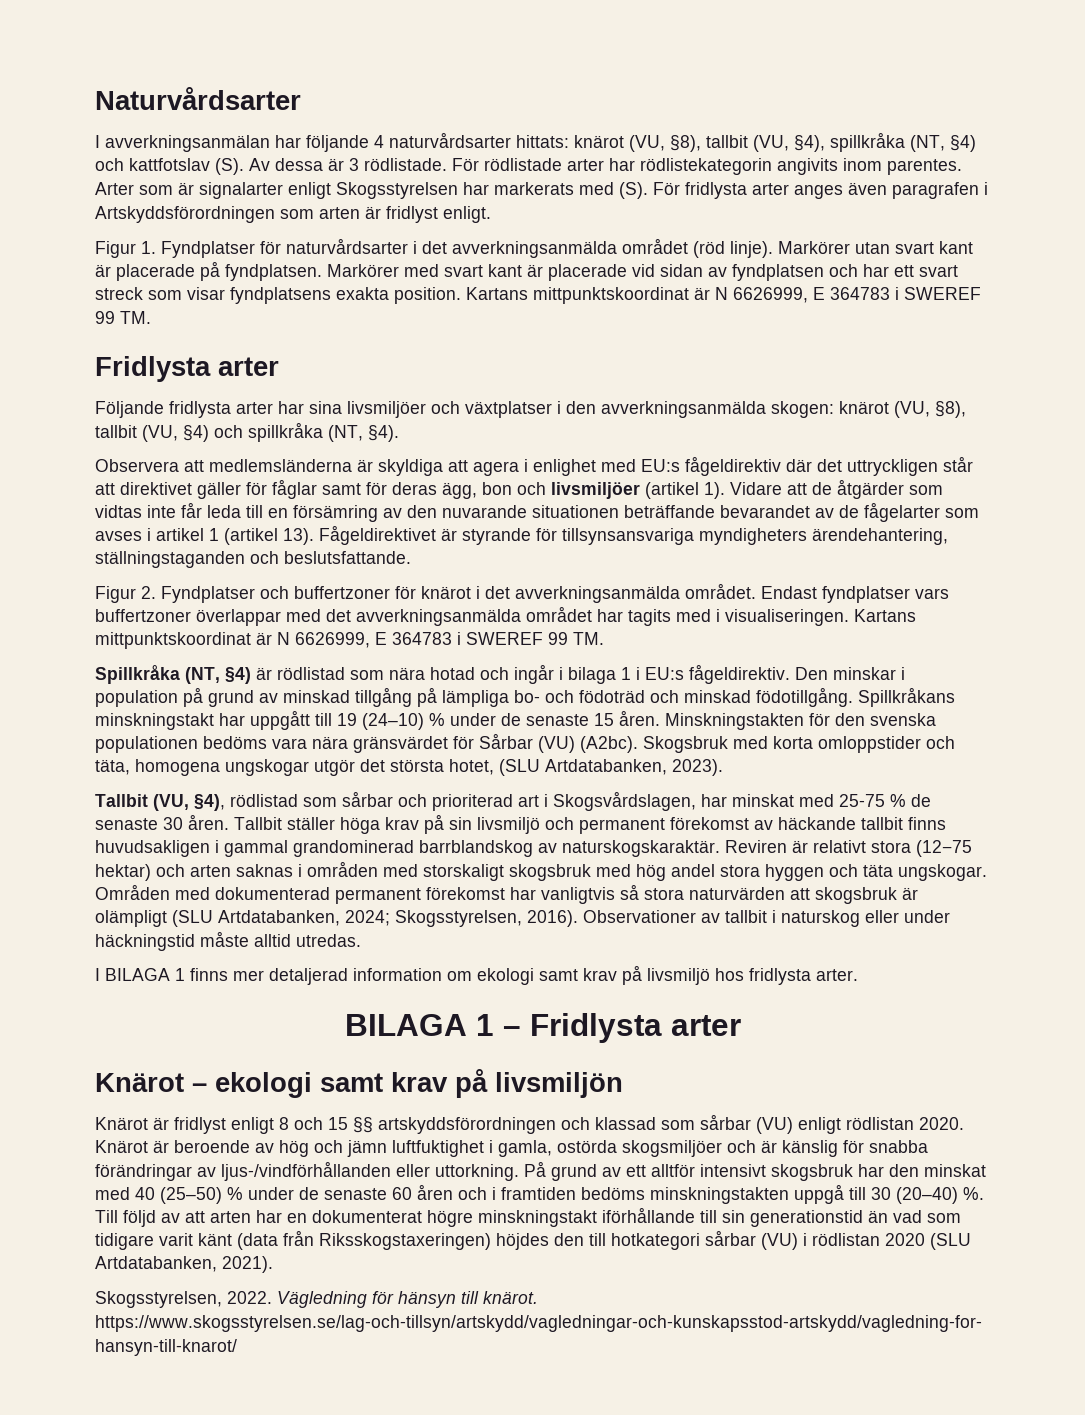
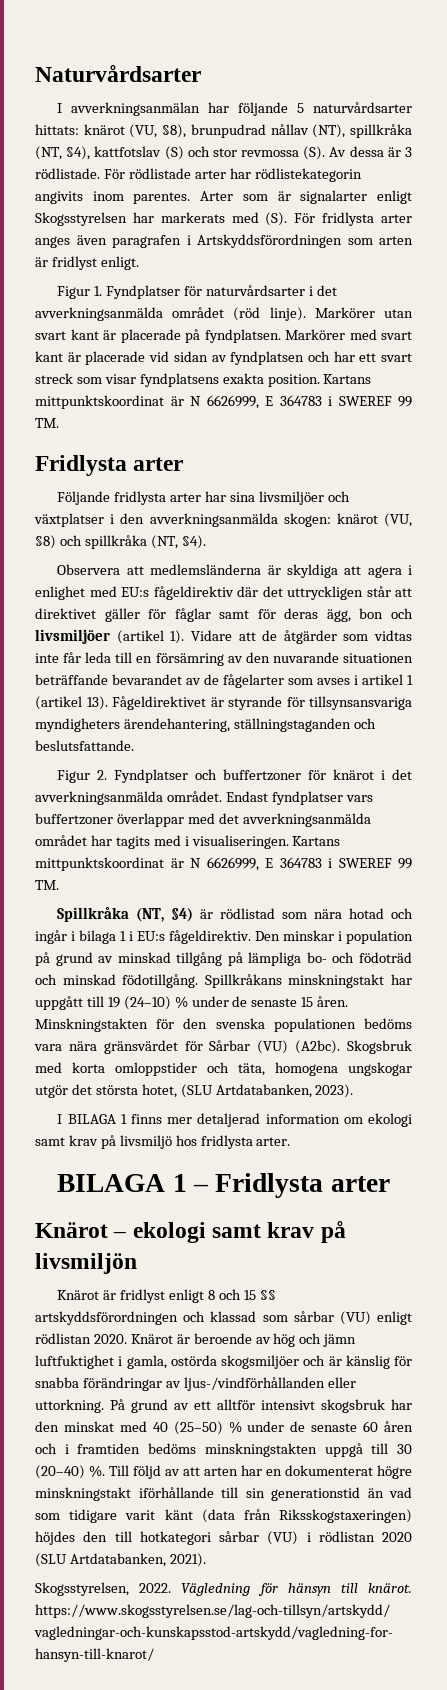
[374,135,384,148] 4 -> [297,103,305,113] 5
[706,132,976,152] [95,158,210,171] tallbit (VU, §4), spillkråka (NT, §4) och kattfotslav -> [190,124,412,138] [35,146,300,160] brunpudrad nållav (NT), spillkråka (NT, §4), kattfotslav (S) och stor revmossa
[935,401,966,418] [95,425,209,442] §8), tallbit (VU, §4) -> [35,535,56,549] §8)
[95,791,931,811] [95,814,946,834] [95,840,972,857] [95,861,987,881] [95,884,918,904] [95,910,950,927] [95,931,361,951] // Tallbit (VU, §4), rödlistad som sårbar och prioriterad art i Skogsvårdslagen, har minskat med 25-75 % de senaste 30 åren. Tallbit ställer höga krav på sin livsmiljö och permanent förekomst av häckande tallbit finns huvudsakligen i gammal grandominerad barrblandskog av naturskogskaraktär. Reviren är relativt stora (12−75 hektar) och arten saknas i områden med storskaligt skogsbruk med hög andel stora hyggen och täta ungskogar. Områden med dokumenterad permanent förekomst har vanligtvis så stora naturvärden att skogsbruk är olämpligt (SLU Artdatabanken, 2024; Skogsstyrelsen, 2016). Observationer av tallbit i naturskog eller under häckningstid måste alltid utredas. -> (354, 1091) none

